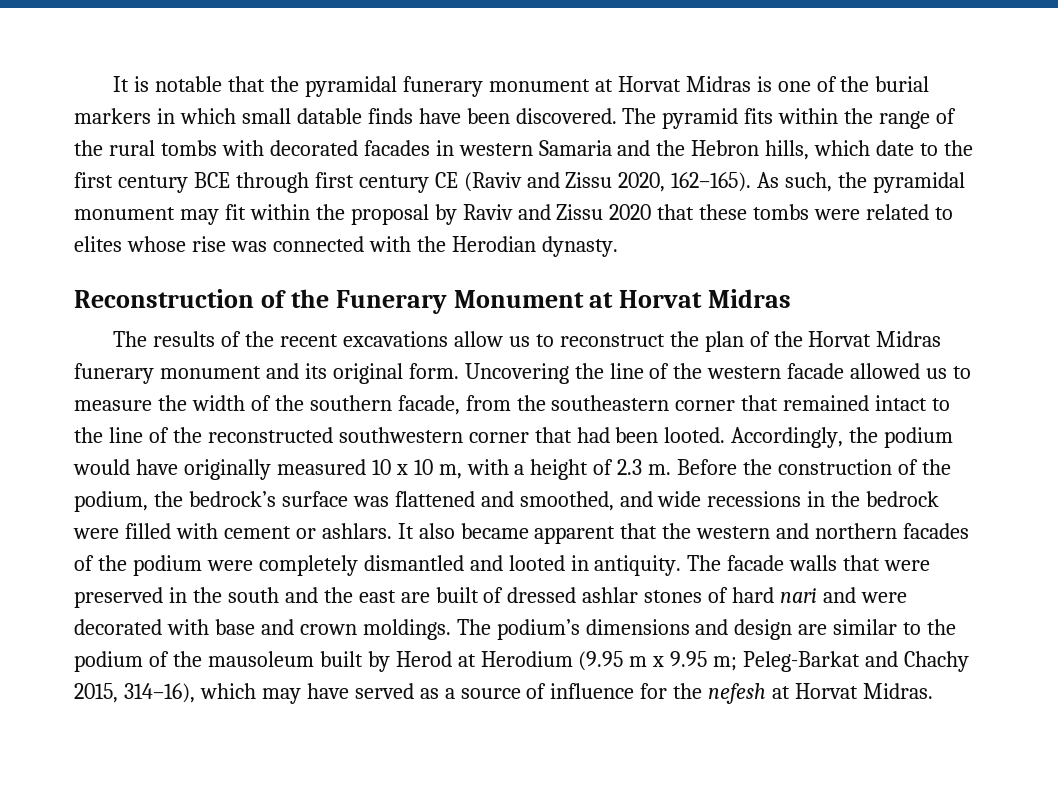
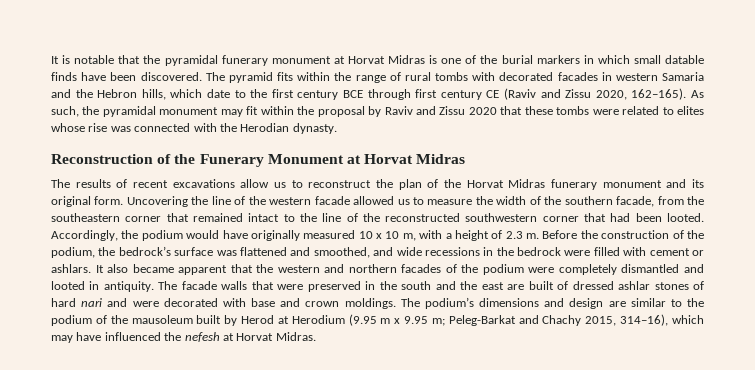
[74,140,103,156] the -> (401, 76) none
[245,331,275,347] the -> (128, 183) none
[354,683,668,699] served as a source of influence for -> [104,332,161,341] influenced

